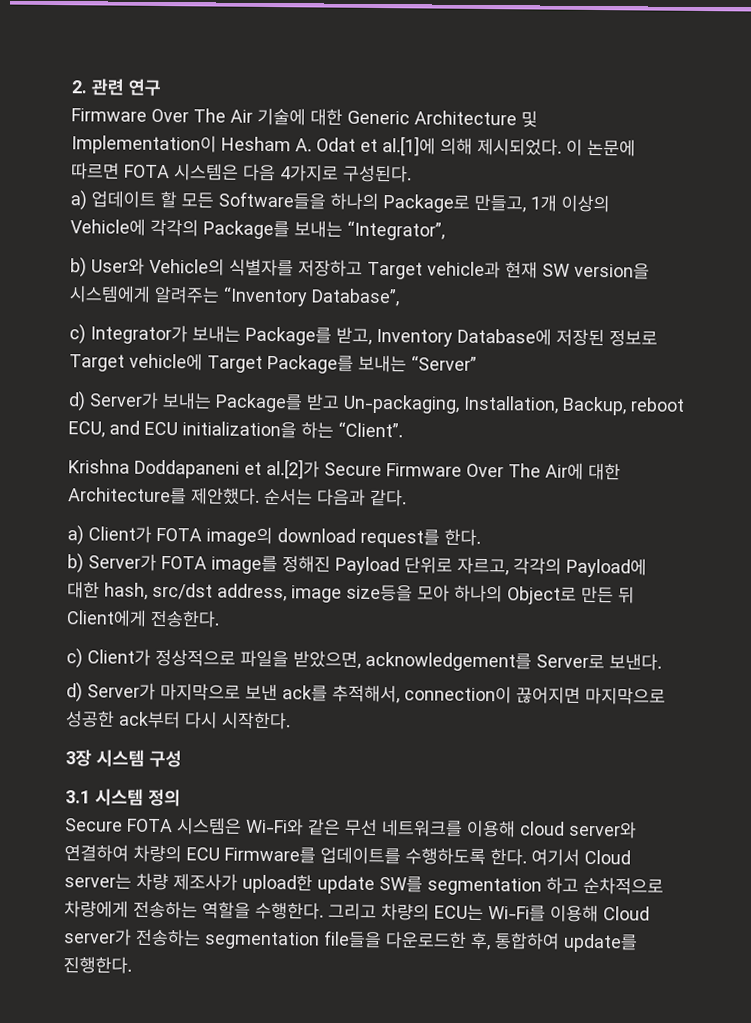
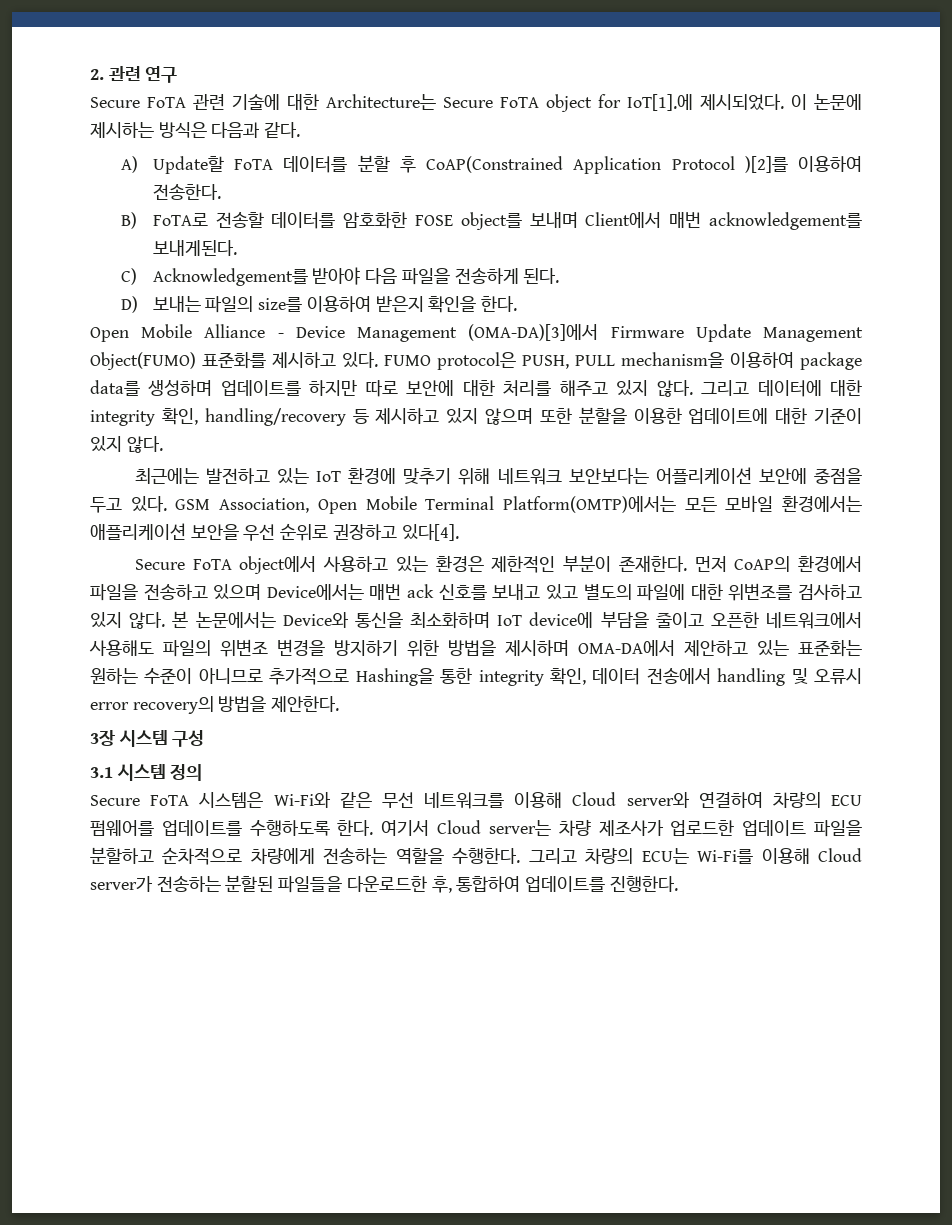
[71,107,538,128] [71,134,636,157] [71,162,412,183] [70,190,610,213] [70,218,445,241] [70,257,650,280] [69,285,400,307] [69,324,658,347] [69,352,477,374] [68,391,685,416] [68,420,403,439] [68,458,621,481] [68,487,407,507] [67,525,481,548] [67,553,647,578] [67,581,635,605] [66,609,220,628] [66,648,662,672] [66,682,666,705] [65,710,291,730] Firmware Over The Air 기술에 대한 Generic Architecture 및 Implementation이 Hesham A. Odat et al.[1]에 의해 제시되었다. 이 논문에 따르면 FOTA 시스템은 다음 4가지로 구성된다. // a) 업데이트 할 모든 Software들을 하나의 Package로 만들고, 1개 이상의 Vehicle에 각각의 Package를 보내는 “Integrator”, // b) User와 Vehicle의 식별자를 저장하고 Target vehicle과 현재 SW version을 시스템에게 알려주는 “Inventory Database”, // c) Integrator가 보내는 Package를 받고, Inventory Database에 저장된 정보로 Target vehicle에 Target Package를 보내는 “Server” // d) Server가 보내는 Package를 받고 Un-packaging, Installation, Backup, reboot ECU, and ECU initialization을 하는 “Client”. // Krishna Doddapaneni et al.[2]가 Secure Firmware Over The Air에 대한 Architecture를 제안했다. 순서는 다음과 같다. // a) Client가 FOTA image의 download request를 한다. // b) Server가 FOTA image를 정해진 Payload 단위로 자르고, 각각의 Payload에 대한 hash, src/dst address, image size등을 모아 하나의 Object로 만든 뒤 Client에게 전송한다. // c) Client가 정상적으로 파일을 받았으면, acknowledgement를 Server로 보낸다. // d) Server가 마지막으로 보낸 ack를 추적해서, connection이 끊어지면 마지막으로 성공한 ack부터 다시 시작한다. -> [90,94,862,112] [90,122,301,138] [121,155,862,174] [152,184,221,200] [121,211,862,230] [152,240,237,256] [121,267,560,286] [121,296,518,313] [90,324,863,342] [90,351,862,370] [90,380,862,397] [90,407,862,426] [90,436,163,453] [134,467,862,485] [90,495,862,514] [90,523,459,541] [134,555,862,574] [90,583,863,601] [90,611,862,629] [89,639,862,657] [90,668,862,686] [90,696,340,714] Secure FoTA 관련 기술에 대한 Architecture는 Secure FoTA object for IoT[1].에 제시되었다. 이 논문에 제시하는 방식은 다음과 같다. // A) Update할 FoTA 데이터를 분할 후 CoAP(Constrained Application Protocol )[2]를 이용하여 전송한다. // B) FoTA로 전송할 데이터를 암호화한 FOSE object를 보내며 Client에서 매번 acknowledgement를 보내게된다. // C) Acknowledgement를 받아야 다음 파일을 전송하게 된다. // D) 보내는 파일의 size를 이용하여 받은지 확인을 한다. // Open Mobile Alliance - Device Management (OMA-DA)[3]에서 Firmware Update Management Object(FUMO) 표준화를 제시하고 있다. FUMO protocol은 PUSH, PULL mechanism을 이용하여 package data를 생성하며 업데이트를 하지만 따로 보안에 대한 처리를 해주고 있지 않다. 그리고 데이터에 대한 integrity 확인, handling/recovery 등 제시하고 있지 않으며 또한 분할을 이용한 업데이트에 대한 기준이 있지 않다. // 최근에는 발전하고 있는 IoT 환경에 맞추기 위해 네트워크 보안보다는 어플리케이션 보안에 중점을 두고 있다. GSM Association, Open Mobile Terminal Platform(OMTP)에서는 모든 모바일 환경에서는 애플리케이션 보안을 우선 순위로 권장하고 있다[4]. // Secure FoTA object에서 사용하고 있는 환경은 제한적인 부분이 존재한다. 먼저 CoAP의 환경에서 파일을 전송하고 있으며 Device에서는 매번 ack 신호를 보내고 있고 별도의 파일에 대한 위변조를 검사하고 있지 않다. 본 논문에서는 Device와 통신을 최소화하며 IoT device에 부담을 줄이고 오픈한 네트워크에서 사용해도 파일의 위변조 변경을 방지하기 위한 방법을 제시하며 OMA-DA에서 제안하고 있는 표준화는 원하는 수준이 아니므로 추가적으로 Hashing을 통한 integrity 확인, 데이터 전송에서 handling 및 오류시 error recovery의 방법을 제안한다.
[127,818,173,833] FOTA -> [150,795,190,806] FoTA
[520,821,565,836] cloud -> [572,792,617,806] Cloud
[224,846,316,864] Firmware를 -> [90,820,154,836] 펌웨어를
[242,873,579,896] upload한 update SW를 segmentation 하고 -> [670,820,863,837] [90,847,154,864] 업로드한 업데이트 파일을 분할하고
[204,930,382,950] segmentation file들을 -> [225,875,343,893] 분할된 파일들을
[563,933,638,953] update를 -> [525,876,606,892] 업데이트를

